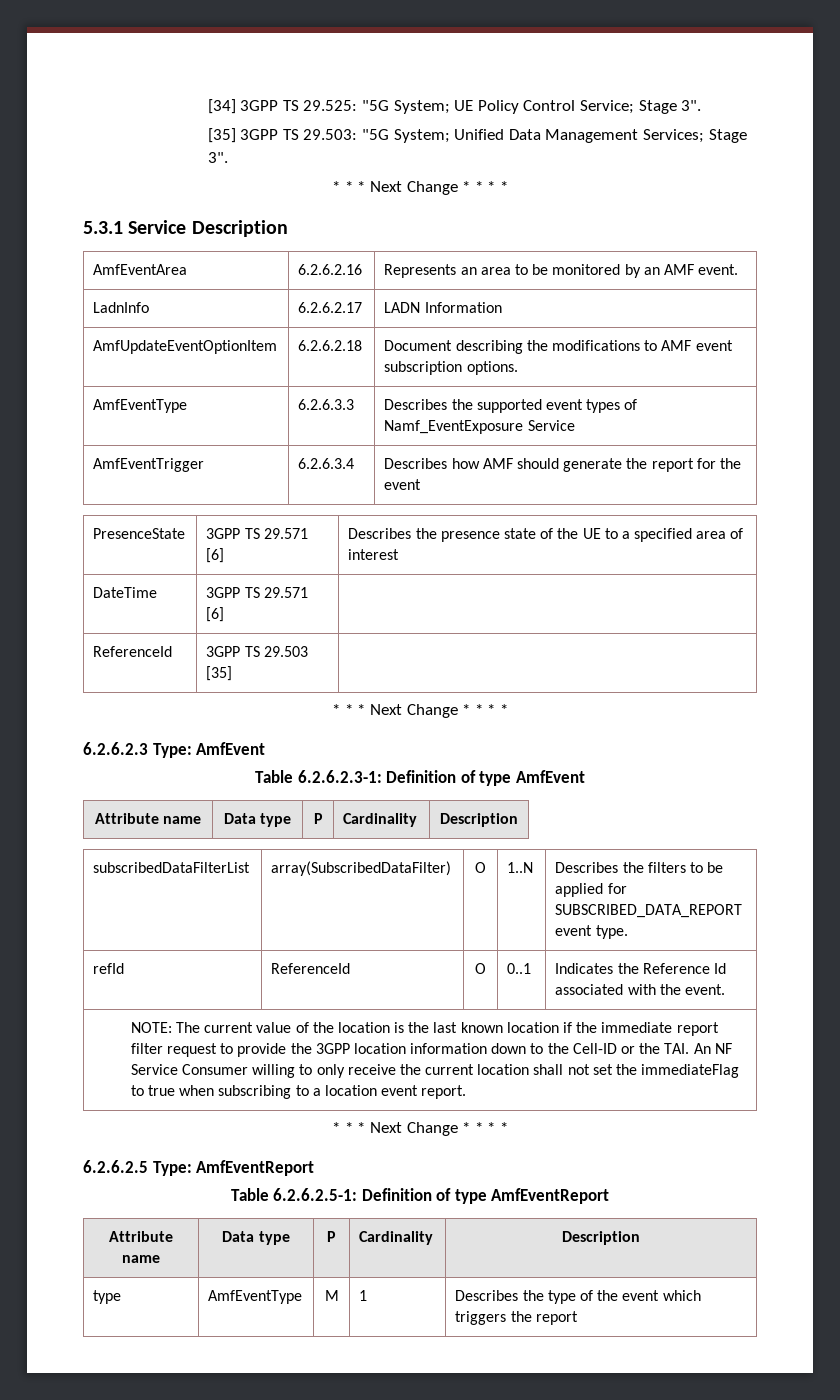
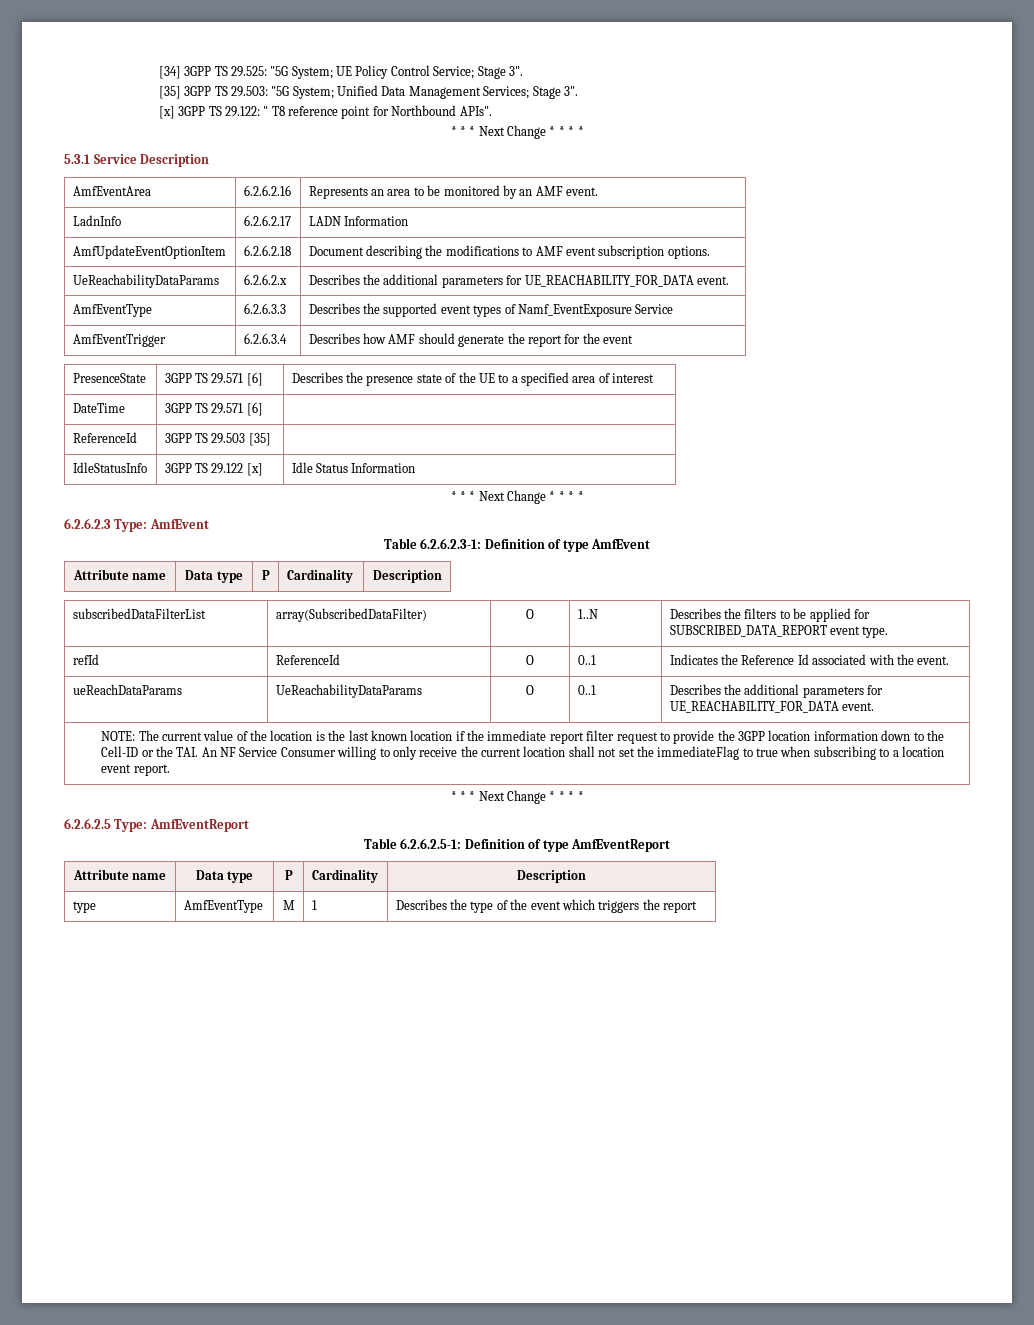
(228, 157) none -> [158,105,492,119] // [x] 3GPP TS 29.122: " T8 reference point for Northbound APIs".
(518, 368) none -> [72,274,219,288] [243,274,287,285] [308,274,729,288] // UeReachabilityDataParams | 6.2.6.2.x | Describes the additional parameters for UE_REACHABILITY_FOR_DATA event.
(233, 673) none -> [72,462,147,473] [164,463,263,476] [291,462,416,473] // IdleStatusInfo | 3GPP TS 29.122 [x] | Idle Status Information
(725, 989) none -> [72,684,182,695] [275,684,422,698] [526,685,534,695] [577,685,596,695] [669,684,884,698] [669,701,875,713] // ueReachDataParams | UeReachabilityDataParams | O | 0..1 | Describes the additional parameters for UE_REACHABILITY_FOR_DATA event.

